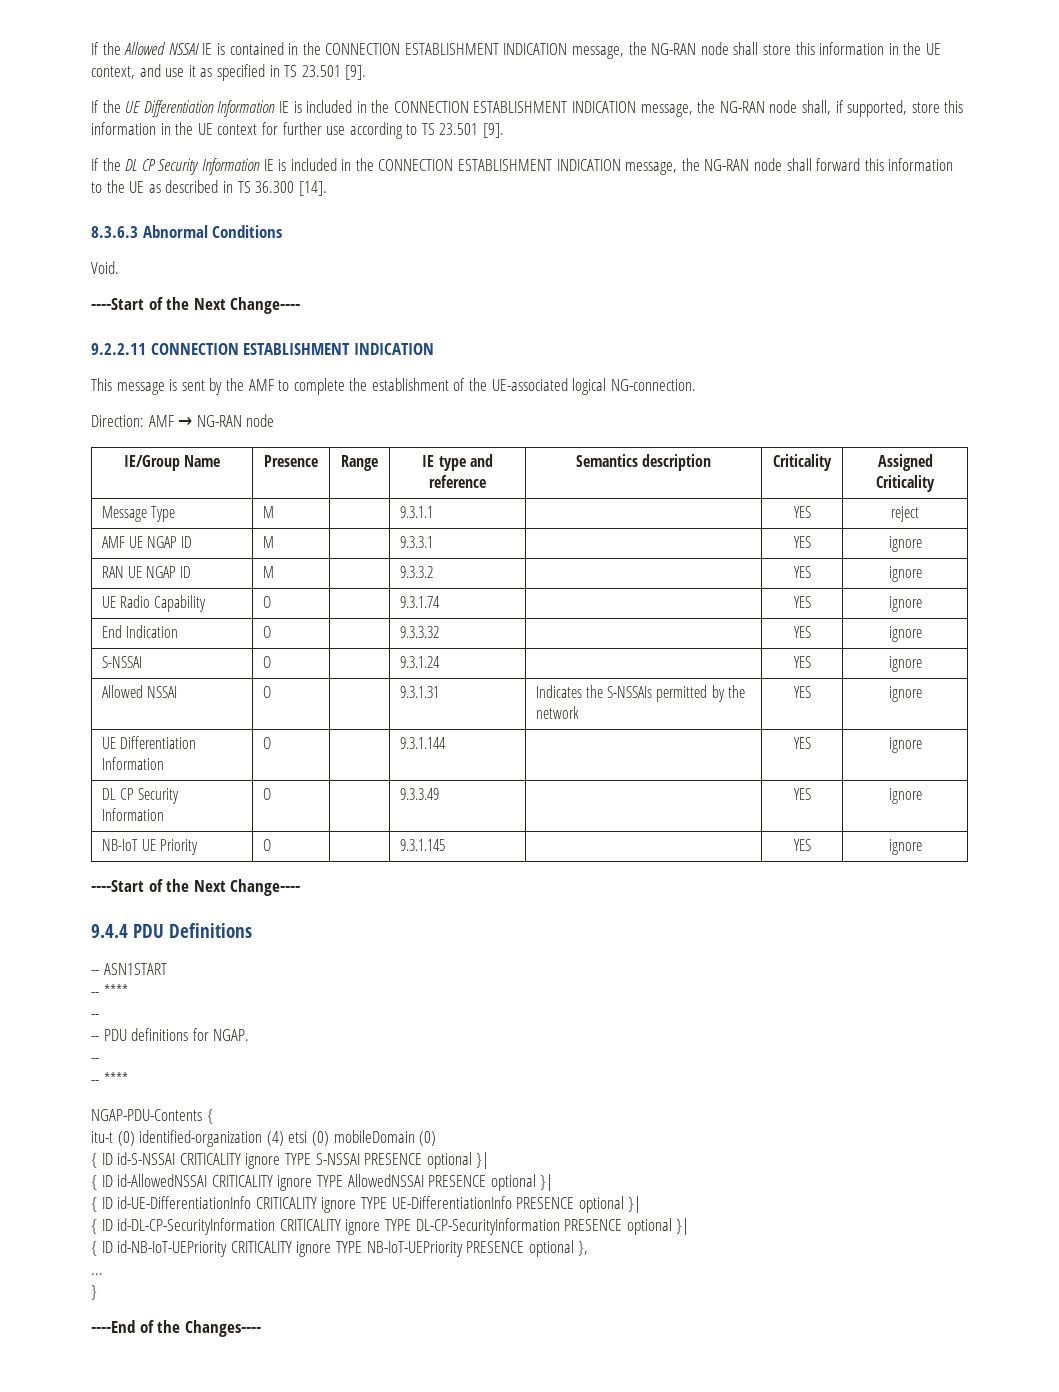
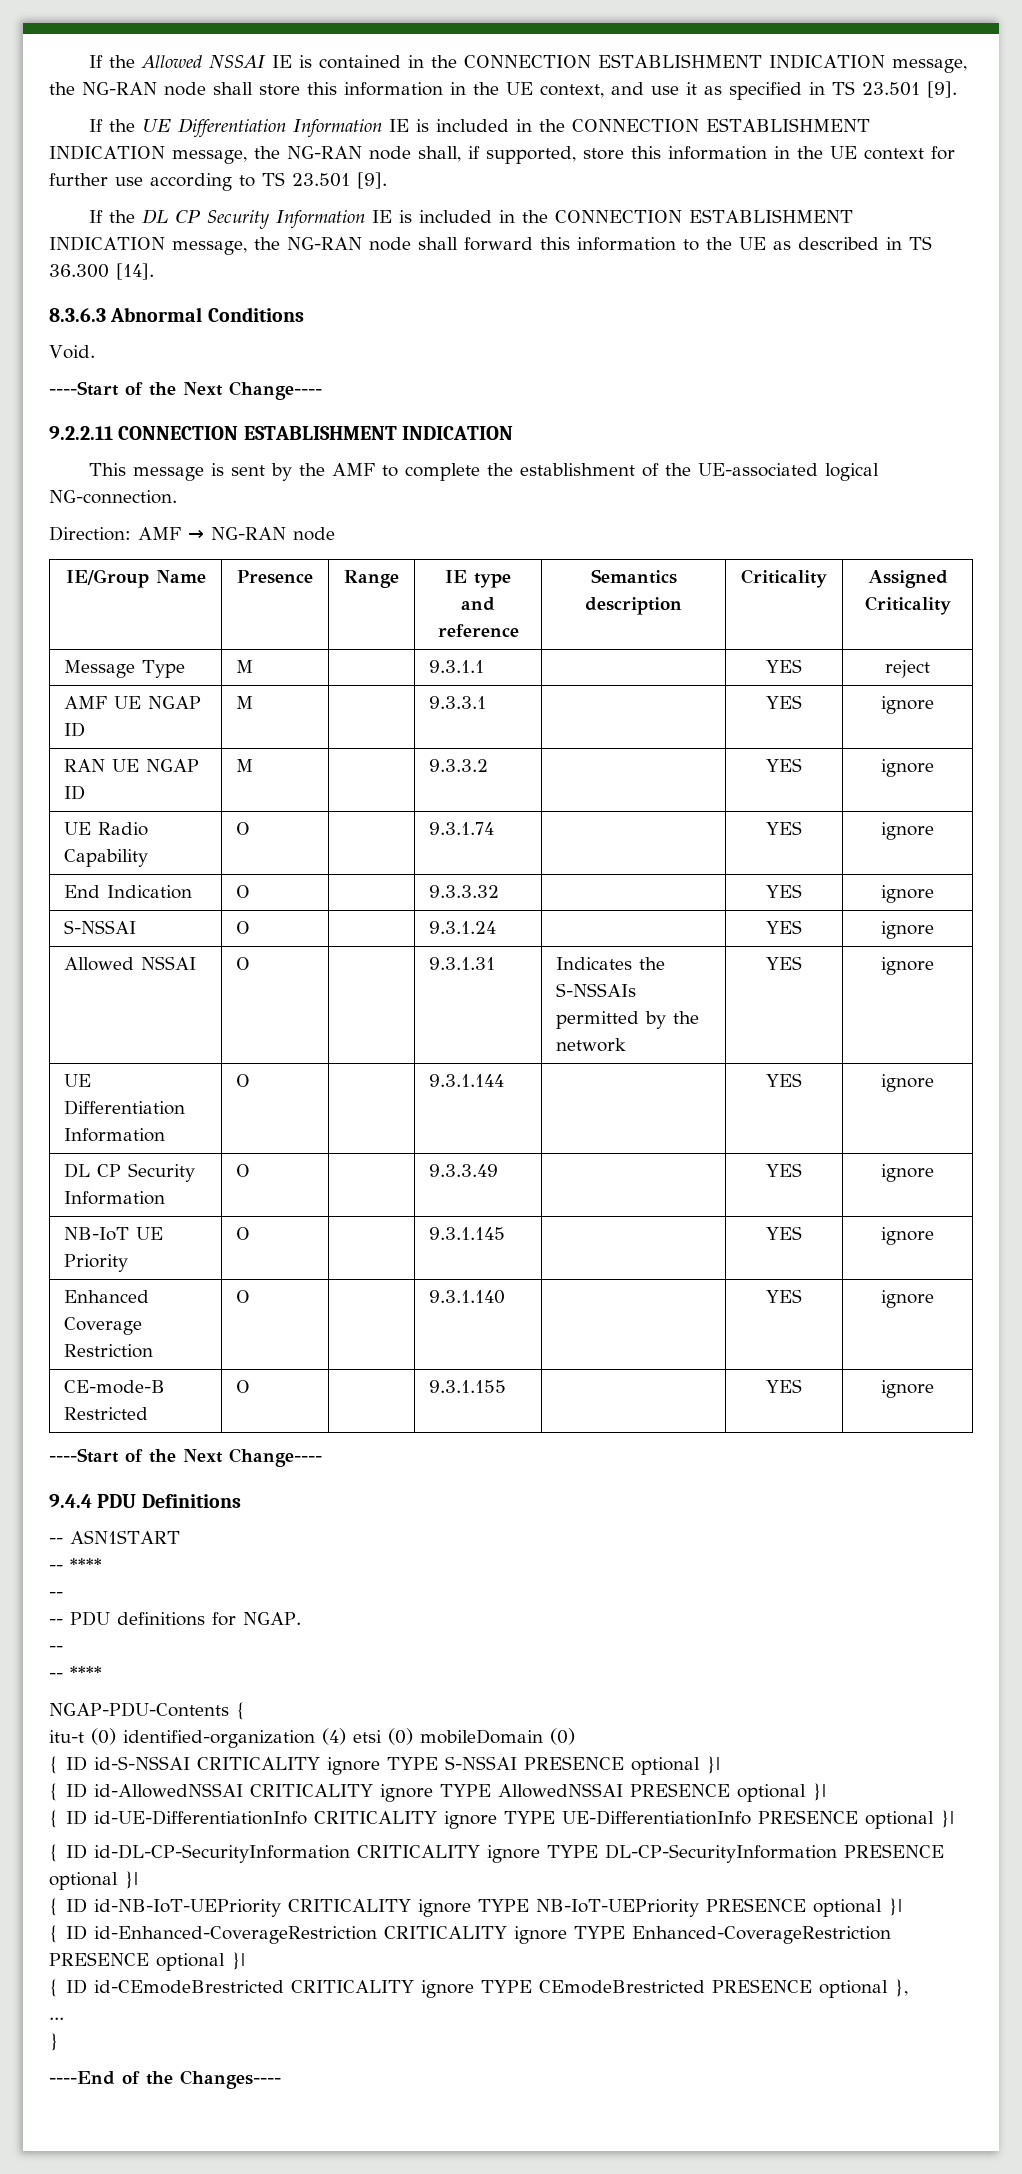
(922, 847) none -> [63,1290,149,1303] [63,1317,142,1335] [63,1344,153,1358] [235,1290,250,1303] [428,1290,505,1304] [766,1289,802,1303] [881,1290,934,1308] [63,1380,165,1394] [63,1407,148,1420] [235,1380,250,1393] [428,1380,506,1393] [766,1379,802,1393] [881,1380,934,1398] // Enhanced Coverage Restriction | O | | 9.3.1.140 | | YES | ignore // CE-mode-B Restricted | O | | 9.3.1.155 | | YES | ignore
(574, 1248) none -> [888,1898,902,1916] [49,1925,891,1944] [49,1952,245,1971] [49,1979,888,1998] }| // { ID id-Enhanced-CoverageRestriction CRITICALITY ignore TYPE Enhanced-CoverageRestriction PRESENCE optional }| // { ID id-CEmodeBrestricted CRITICALITY ignore TYPE CEmodeBrestricted PRESENCE optional

